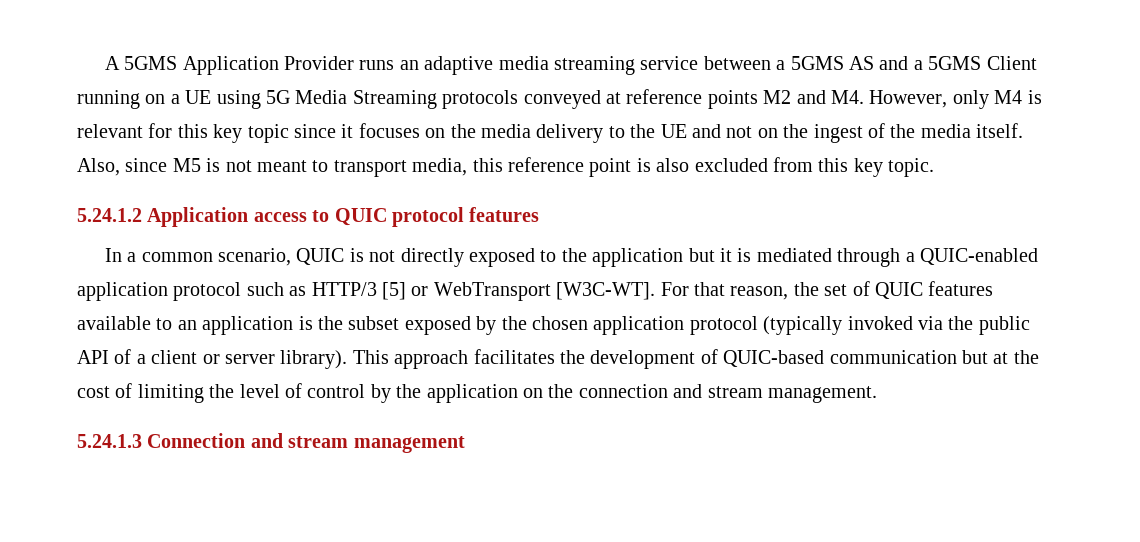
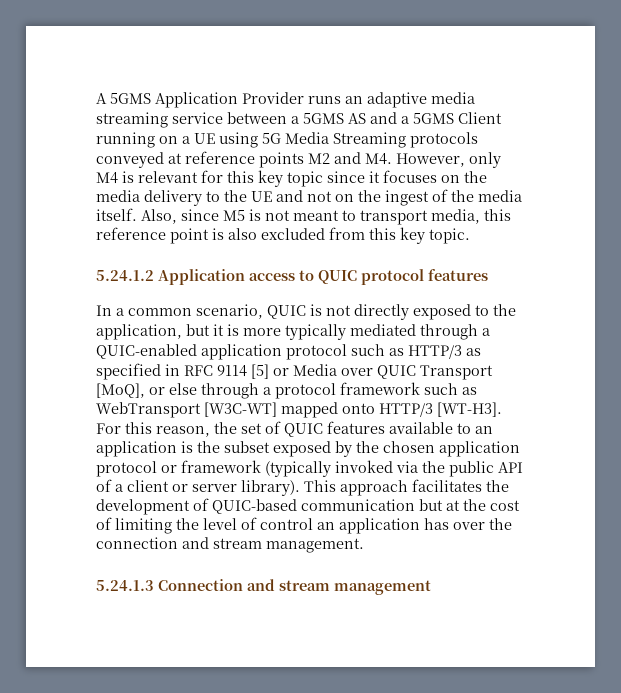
[592,248,684,267] application -> [96,324,182,340] application,
(752, 255) none -> [243,324,346,340] more typically
[382,282,725,301] [5] or WebTransport [W3C-WT]. For that -> [466,348,481,356] [96,363,493,380] [96,382,477,399] [96,402,502,418] [96,422,152,434] as specified in RFC 9114 [5] or Media over QUIC Transport [MoQ], or else through a protocol framework such as WebTransport [W3C-WT] mapped onto HTTP/3 [WT-H3]. For this
(758, 325) none -> [161,460,261,473] or framework
[370,384,543,403] by the application on -> [317,518,485,534] an application has over

